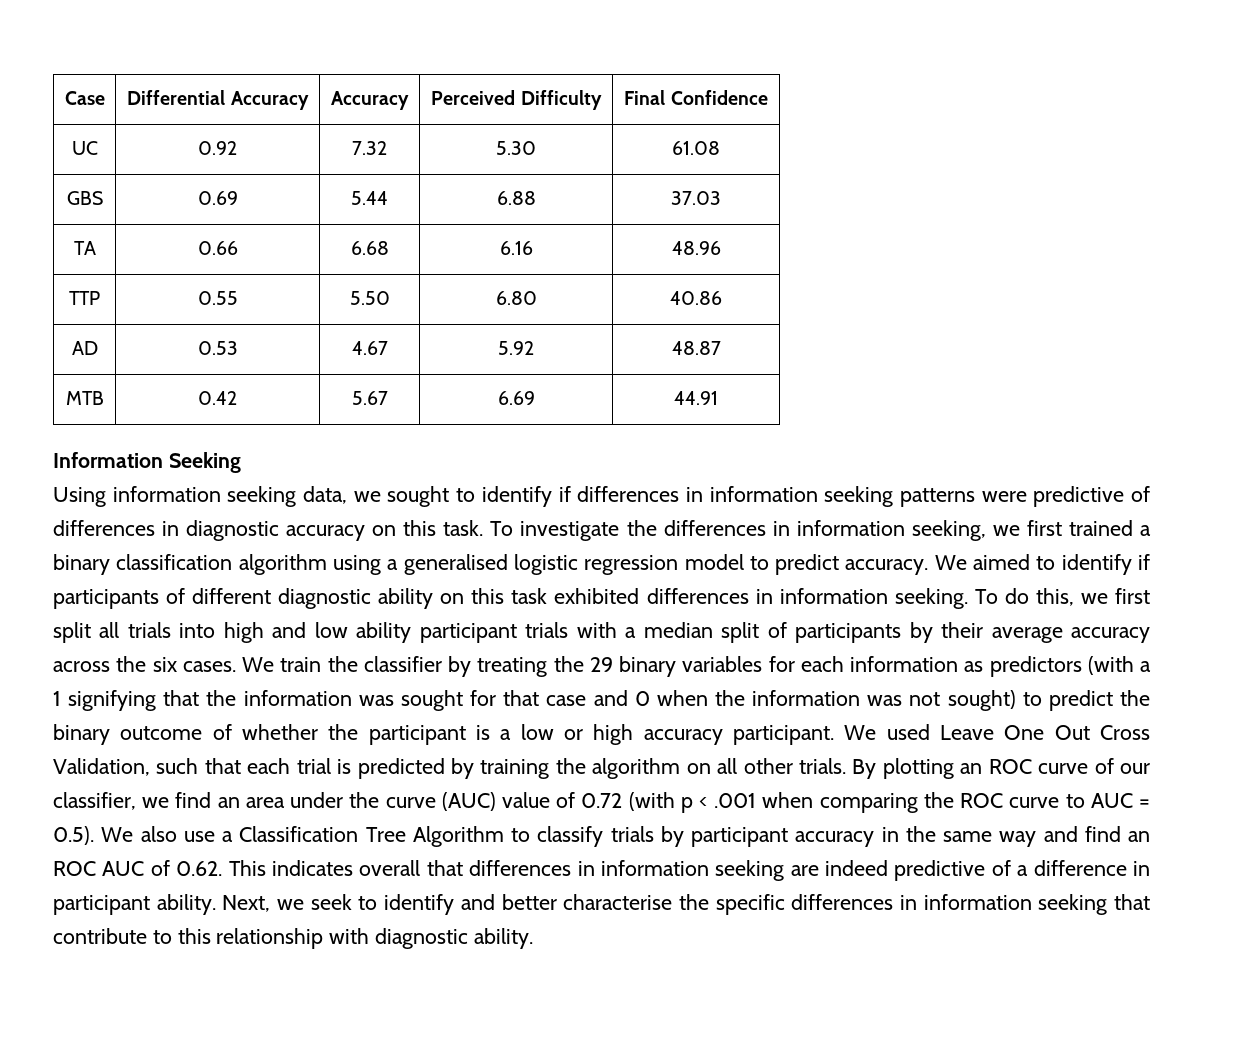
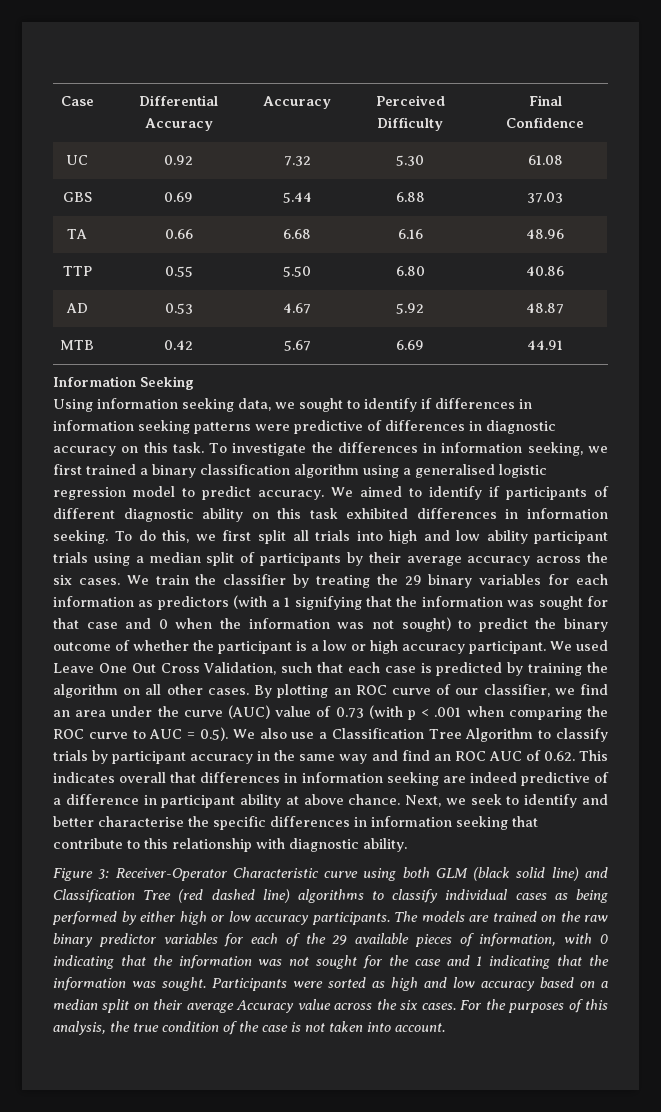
[576,622,617,638] with -> [93,553,130,566] using
[296,758,331,774] trial -> [384,666,416,673] case
[798,758,846,774] trials. -> [207,688,249,695] cases.
[581,793,623,808] 0.72 -> [335,707,364,718] 0.73
[156,894,216,915] ability. -> [240,794,401,808] ability at above chance.
(533, 938) none -> [53,867,608,881] [53,889,608,903] [52,911,608,925] [53,933,608,947] [53,955,609,969] [53,977,608,991] [53,999,608,1013] [53,1021,445,1035] // Figure 3: Receiver-Operator Characteristic curve using both GLM (black solid line) and Classification Tree (red dashed line) algorithms to classify individual cases as being performed by either high or low accuracy participants. The models are trained on the raw binary predictor variables for each of the 29 available pieces of information, with 0 indicating that the information was not sought for the case and 1 indicating that the information was sought. Participants were sorted as high and low accuracy based on a median split on their average Accuracy value across the six cases. For the purposes of this analysis, the true condition of the case is not taken into account.

